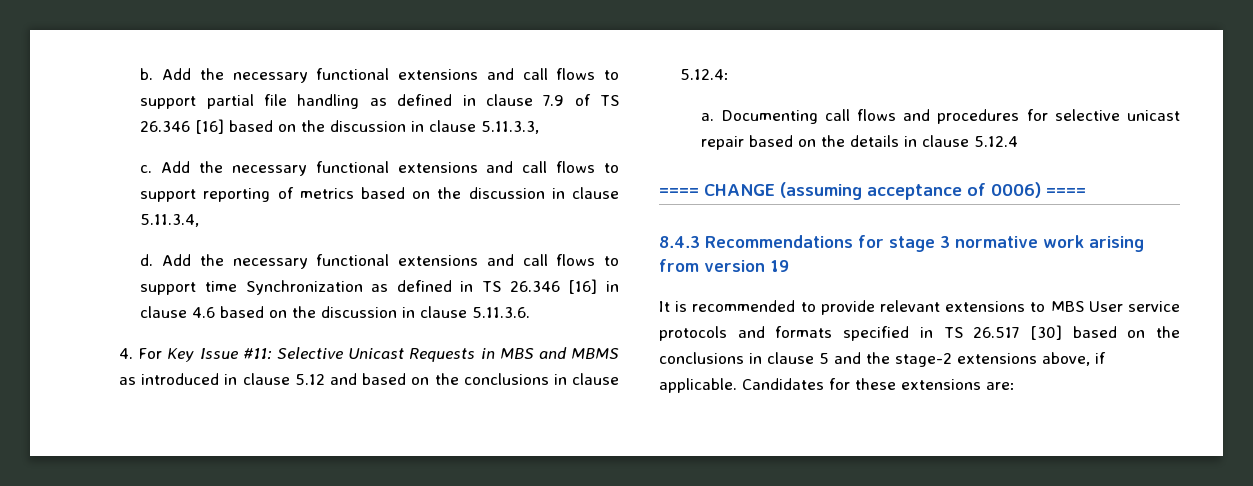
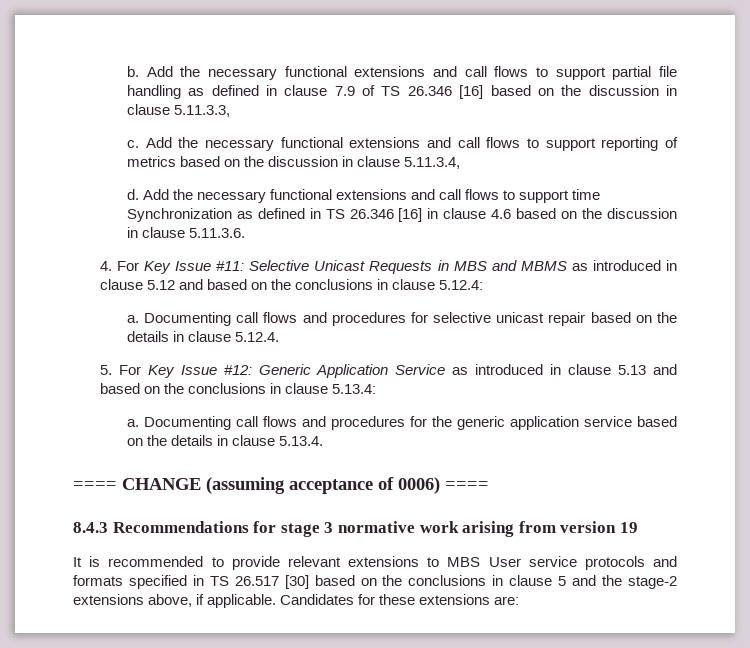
[974,136,1019,147] 5.12.4 -> [234,332,279,342] [99,364,677,378] [99,383,377,394] [126,416,677,430] [126,435,324,446] 5.12.4. // 5. For Key Issue #12: Generic Application Service as introduced in clause 5.13 and based on the conclusions in clause 5.13.4: // a. Documenting call flows and procedures for the generic application service based on the details in clause 5.13.4.

